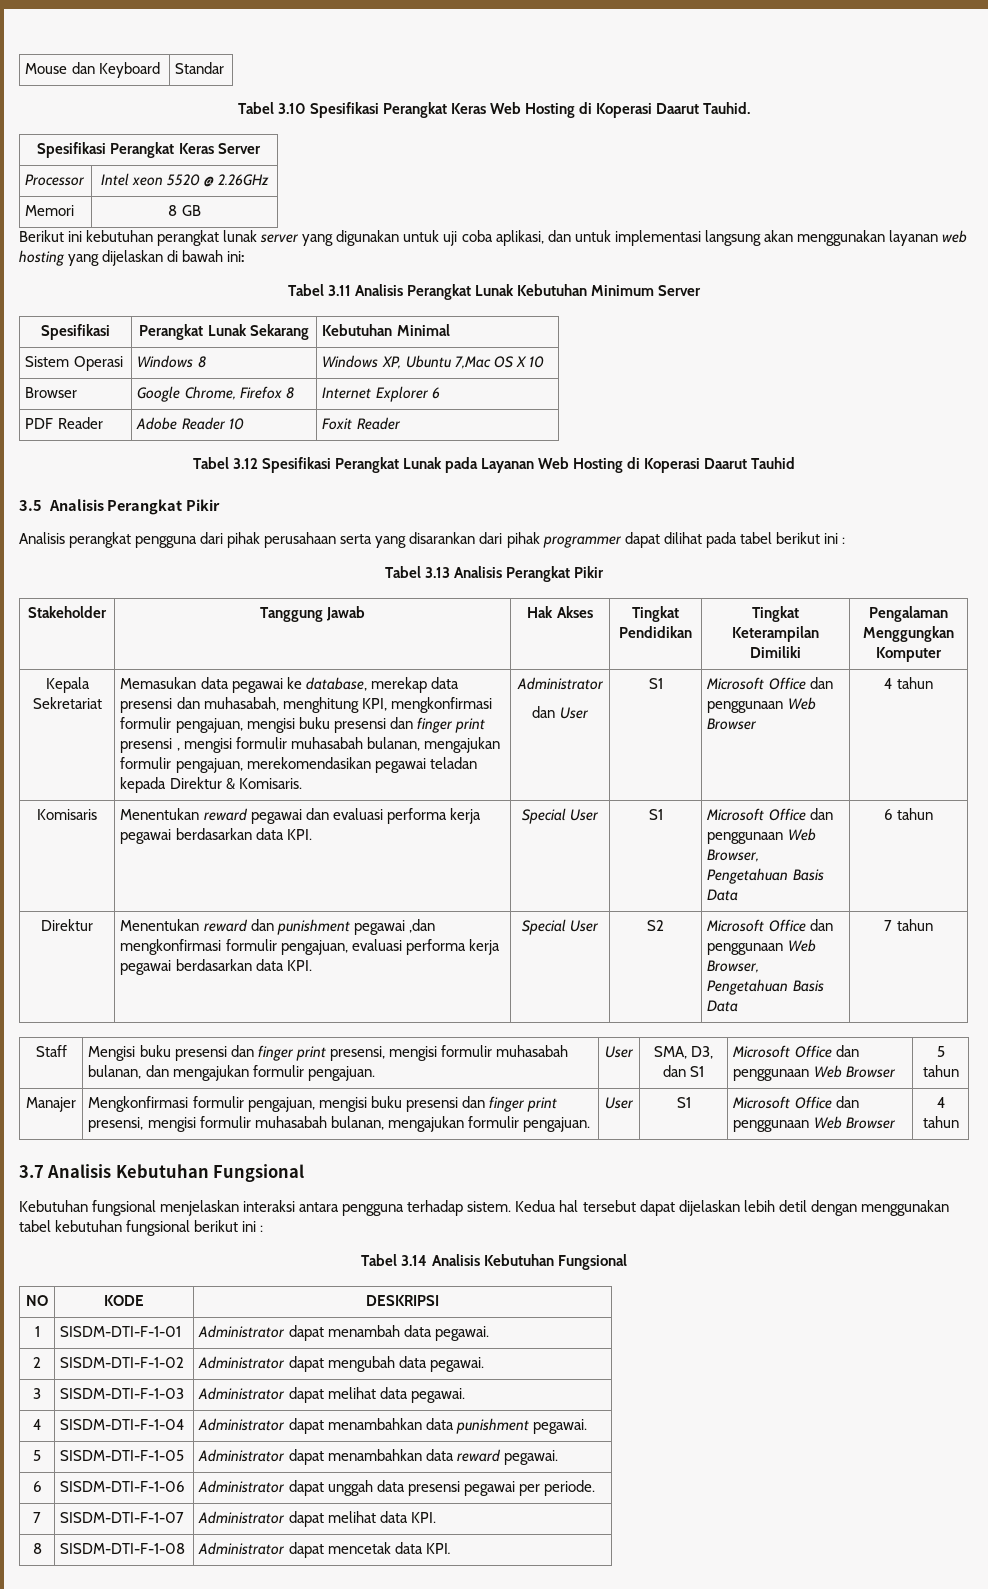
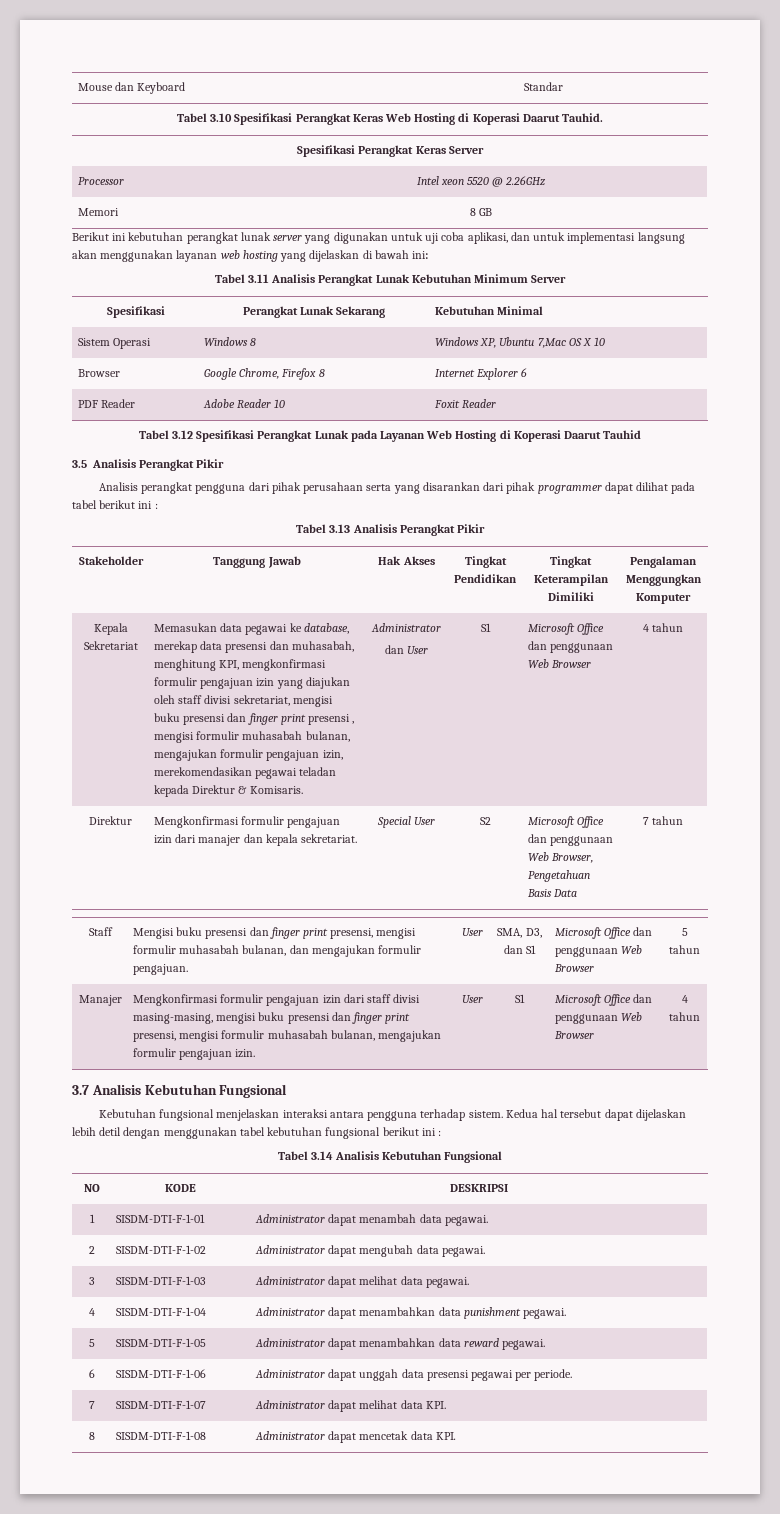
[175,718,243,733] pengajuan, -> [200,677,350,689] [153,695,290,706] pengajuan izin yang diajukan oleh staff divisi sekretariat,
[175,758,243,773] pengajuan, -> [266,750,343,761] pengajuan izin,
[37,809,97,820] [120,808,481,824] [120,828,312,844] [521,808,600,824] [648,809,663,820] [706,808,833,821] [707,828,816,844] [707,849,760,862] [707,868,824,884] [707,889,739,901] [883,808,934,820] [41,919,93,931] [120,919,435,935] [120,939,500,955] [120,959,312,975] Komisaris | Menentukan reward pegawai dan evaluasi performa kerja pegawai berdasarkan data KPI. | Special User | S1 | Microsoft Office dan penggunaan Web Browser, Pengetahuan Basis Data | 6 tahun // Direktur | Menentukan reward dan punishment pegawai ,dan mengkonfirmasi formulir pengajuan, evaluasi performa kerja pegawai berdasarkan data KPI. -> [89,816,132,825] [153,816,341,828] [153,834,358,846] Direktur | Mengkonfirmasi formulir pengajuan izin dari manajer dan kepala sekretariat.
[247,1097,315,1112] pengajuan, -> [266,994,421,1006] [132,1013,213,1024] pengajuan izin dari staff divisi masing-masing,
[522,1117,590,1132] pengajuan. -> [179,1049,256,1060] pengajuan izin.

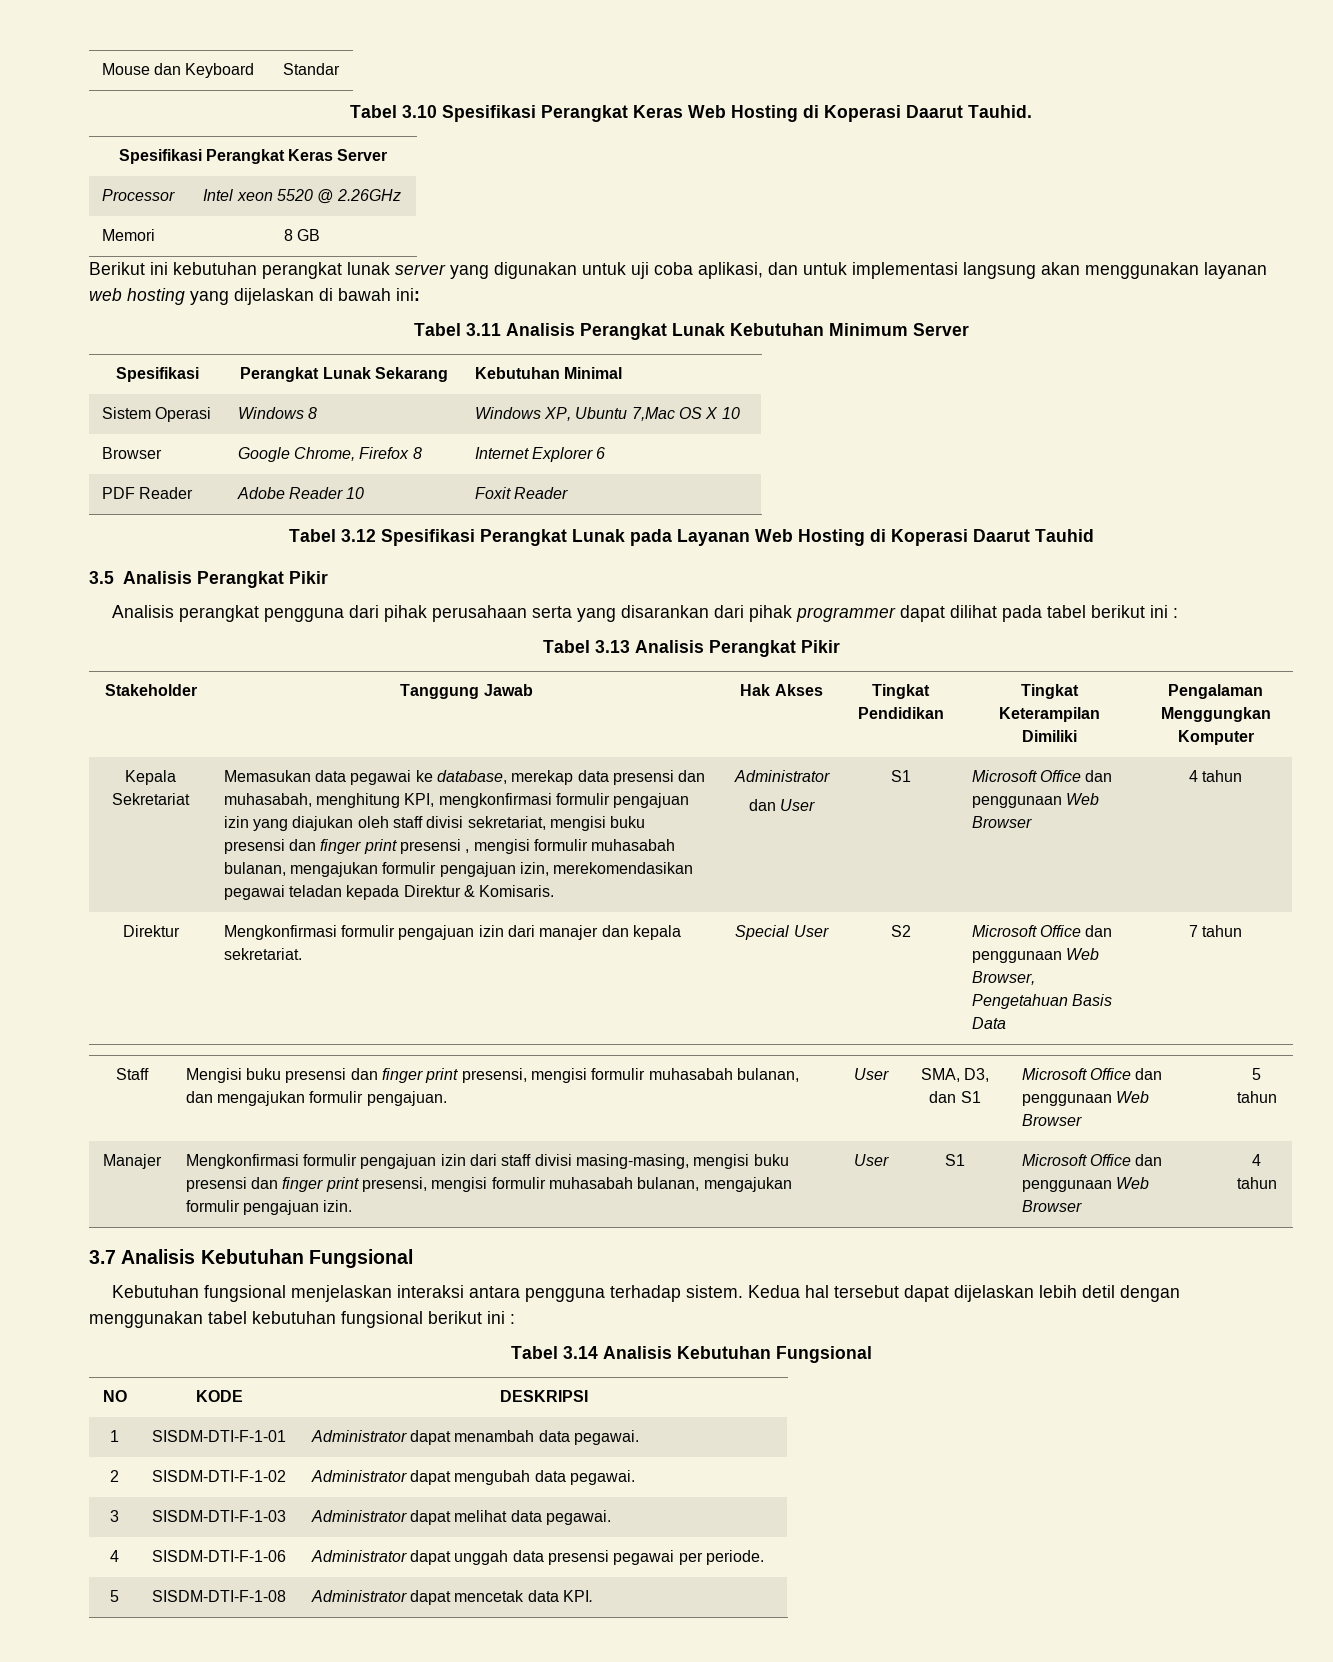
[115,1307,206,1316] [254,1307,567,1319] [88,1339,95,1347] [115,1338,206,1347] [254,1338,546,1350] [88,1369,95,1378] | SISDM-DTI-F-1-04 | Administrator dapat menambahkan data punishment pegawai. // 5 | SISDM-DTI-F-1-05 | Administrator dapat menambahkan data reward pegawai. // 6 -> (119, 1556) none
[88,1401,95,1409] [115,1400,206,1409] [254,1400,446,1412] [88,1432,95,1440] 7 | SISDM-DTI-F-1-07 | Administrator dapat melihat data KPI. // 8 -> [110,1590,119,1602] 5

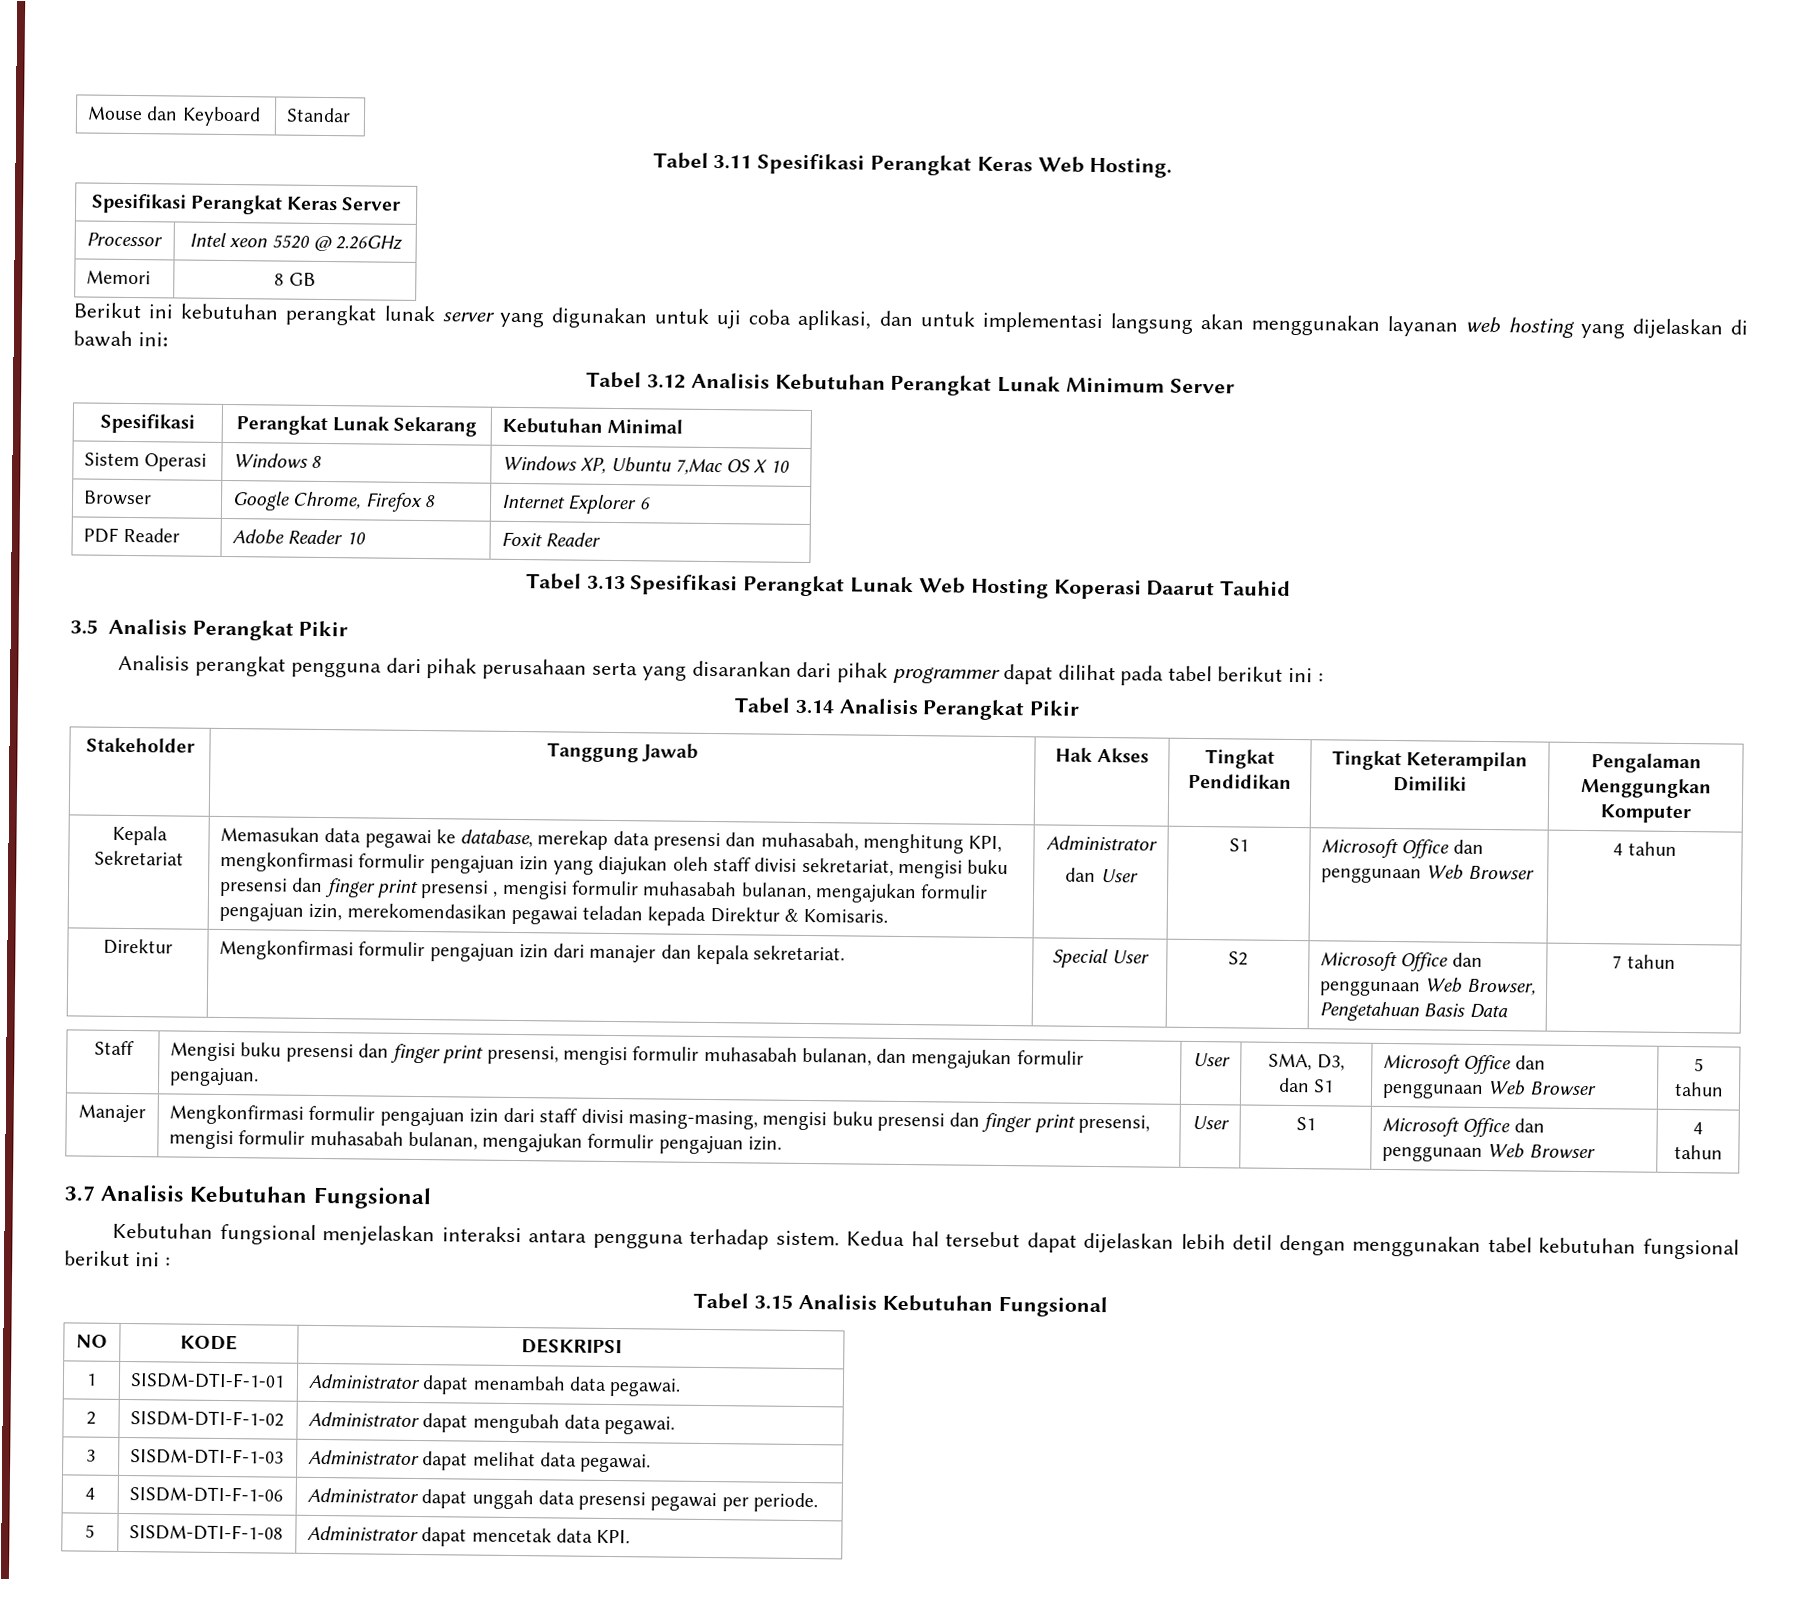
[402,105,437,118] 3.10 -> [713,155,753,170] 3.11
[731,105,1032,122] Hosting di Koperasi Daarut Tauhid. -> [1089,157,1173,178] Hosting.
[465,323,824,340] 3.11 Analisis Perangkat Lunak Kebutuhan -> [646,372,1062,396] 3.12 Analisis Kebutuhan Perangkat Lunak
[340,529,376,542] 3.12 -> [586,575,626,591] 3.13
[629,529,886,546] pada Layanan Web Hosting di -> [918,577,1049,599] Web Hosting
[594,640,630,653] 3.13 -> [794,699,835,715] 3.14
[562,1346,598,1359] 3.14 -> [754,1294,794,1310] 3.15

